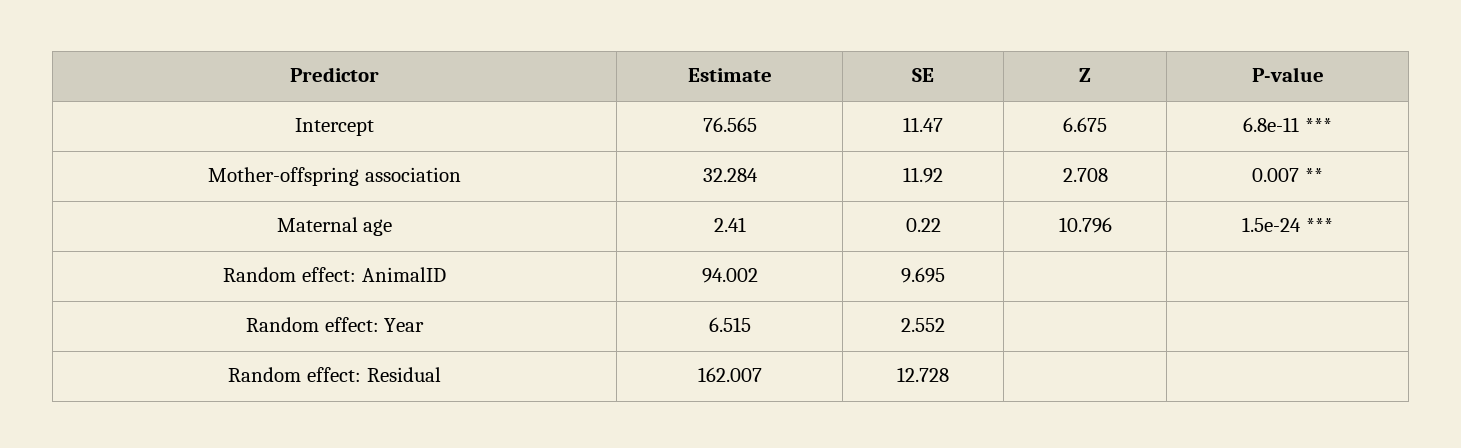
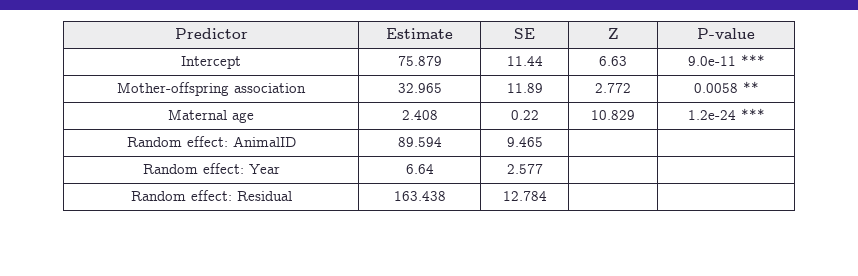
[702,117,757,132] [903,117,943,132] [1063,117,1107,132] [1243,117,1300,132] 76.565 | 11.47 | 6.675 | 6.8e-11 -> [397,56,442,66] [506,56,543,66] [599,56,627,66] [687,56,736,66] 75.879 | 11.44 | 6.63 | 9.0e-11
[702,168,758,182] [903,167,943,183] [1062,168,1108,182] [1252,168,1300,182] 32.284 | 11.92 | 2.708 | 0.007 -> [397,83,442,93] [506,83,543,93] [595,83,631,93] [693,83,738,93] 32.965 | 11.89 | 2.772 | 0.0058
[713,217,746,232] 2.41 -> [401,110,438,120] 2.408
[1058,217,1112,233] [1242,217,1302,232] 10.796 | 1.5e-24 -> [591,110,635,120] [687,110,736,120] 10.829 | 1.2e-24
[701,268,758,283] [901,267,945,283] 94.002 | 9.695 -> [397,137,442,147] [506,137,543,147] 89.594 | 9.465
[708,317,751,332] [901,318,945,332] 6.515 | 2.552 -> [405,164,434,174] [506,164,543,174] 6.64 | 2.577
[697,367,762,382] [897,367,949,382] 162.007 | 12.728 -> [393,191,446,201] [502,191,547,201] 163.438 | 12.784

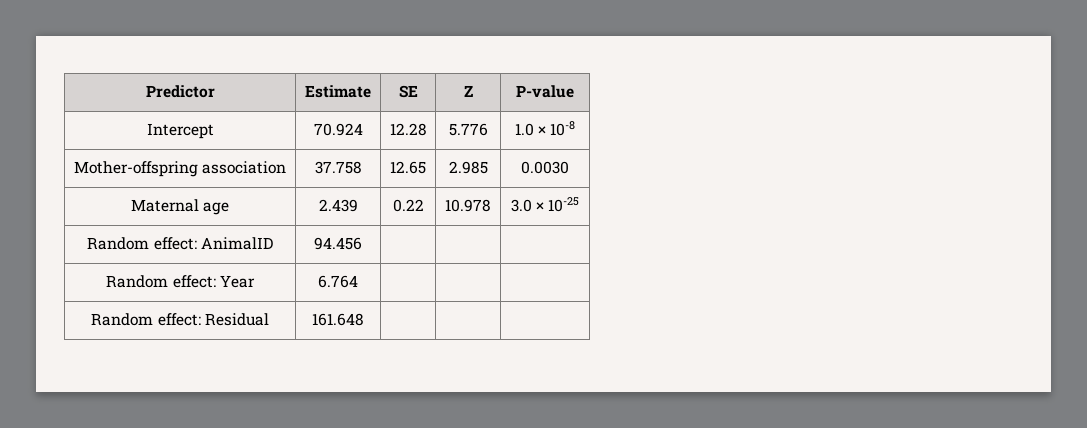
[397,56,442,66] [506,56,543,66] [599,56,627,66] [687,54,765,66] [117,82,306,96] [397,83,442,93] [506,83,543,93] [595,83,631,93] [693,81,759,93] 75.879 | 11.44 | 6.63 | 9.0e-11 *** // Mother-offspring association | 32.965 | 11.89 | 2.772 | 0.0058 ** -> [313,123,363,136] [389,123,427,136] [448,123,488,136] [514,121,576,136] [73,161,287,177] [314,161,362,174] [390,161,426,174] [448,161,488,174] [521,161,569,174] 70.924 | 12.28 | 5.776 | 1.0 × 10-8 // Mother-offspring association | 37.758 | 12.65 | 2.985 | 0.0030
[401,110,438,120] 2.408 -> [318,199,358,212] 2.439
[591,110,635,120] [687,108,765,120] 10.829 | 1.2e-24 *** -> [445,199,491,212] [510,197,580,212] 10.978 | 3.0 × 10-25
[397,137,442,147] [506,137,543,147] 89.594 | 9.465 -> [314,237,362,250] 94.456 |
[405,164,434,174] [506,164,543,174] 6.64 | 2.577 -> [318,275,358,288] 6.764 |
[393,191,446,201] [502,191,547,201] 163.438 | 12.784 -> [312,313,364,326] 161.648 |

